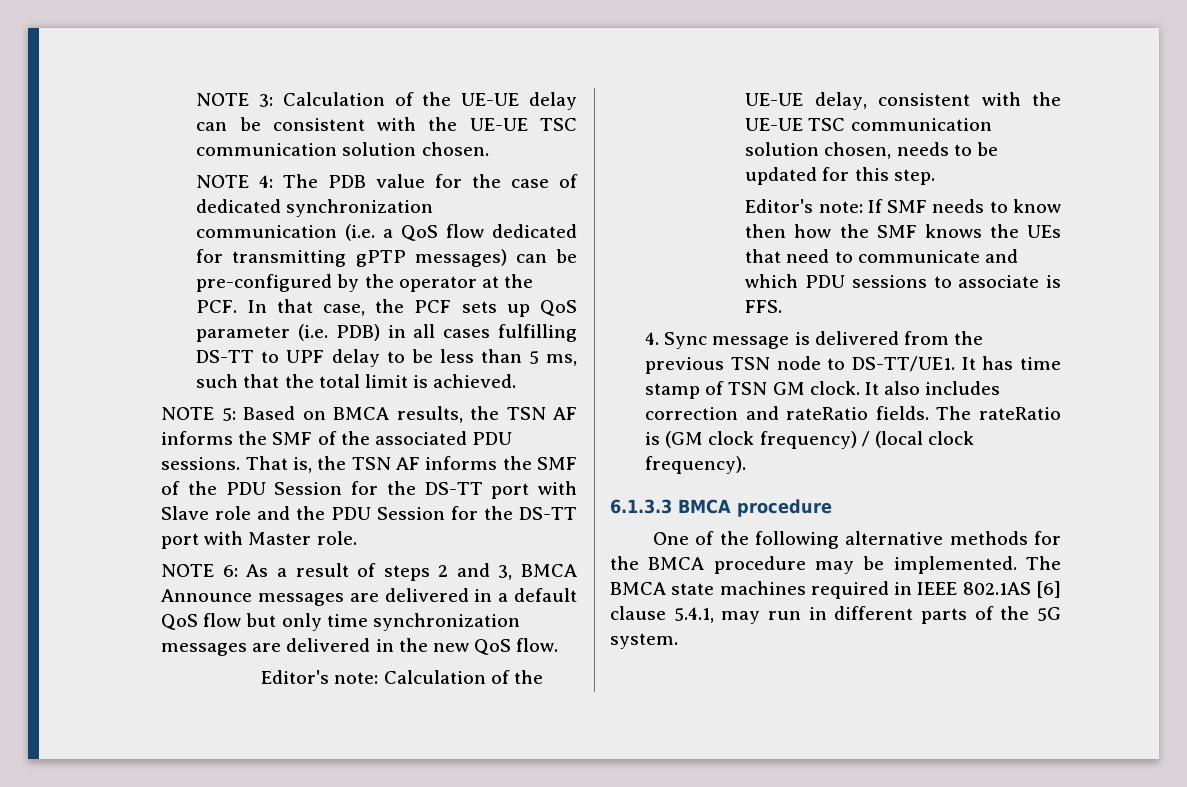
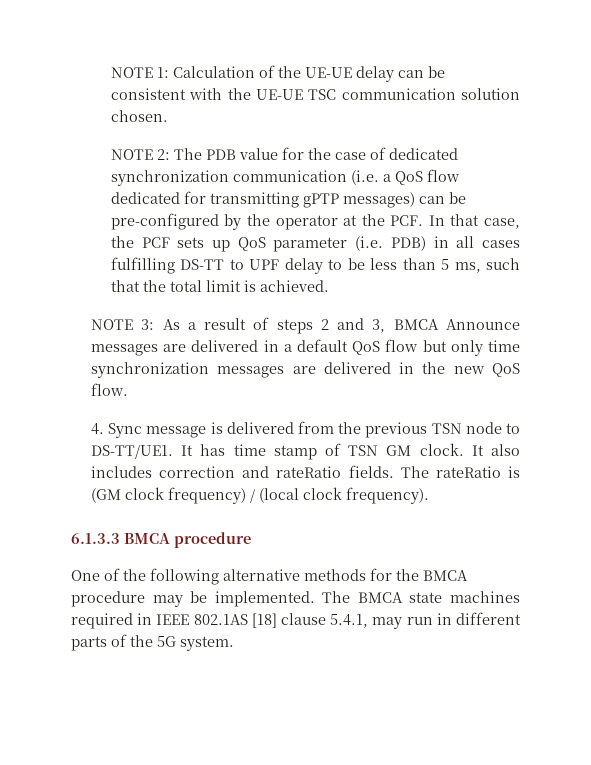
[196,93,274,107] NOTE 3: -> [110,67,169,78] NOTE 1:
[259,175,274,188] 4: -> [156,149,170,160] 2:
[221,406,577,423] [161,431,512,445] [161,456,577,473] [161,481,577,499] [161,506,577,520] [161,531,357,549] [161,564,238,577] 5: Based on BMCA results, the TSN AF informs the SMF of the associated PDU sessions. That is, the TSN AF informs the SMF of the PDU Session for the DS-TT port with Slave role and the PDU Session for the DS-TT port with Master role. // NOTE 6: -> [141,319,155,330] 3:
[261,670,543,684] [745,92,1061,110] [745,118,992,131] [745,142,998,159] [745,167,935,185] [745,199,1061,213] [745,224,1061,238] [745,249,1018,263] [745,274,1061,288] [745,300,783,313] // Editor's note: Calculation of the UE-UE delay, consistent with the UE-UE TSC communication solution chosen, needs to be updated for this step. // Editor's note: If SMF needs to know then how the SMF knows the UEs that need to communicate and which PDU sessions to associate is FFS. -> (128, 389) none
[1036,581,1061,598] [6] -> [251,613,277,628] [18]

